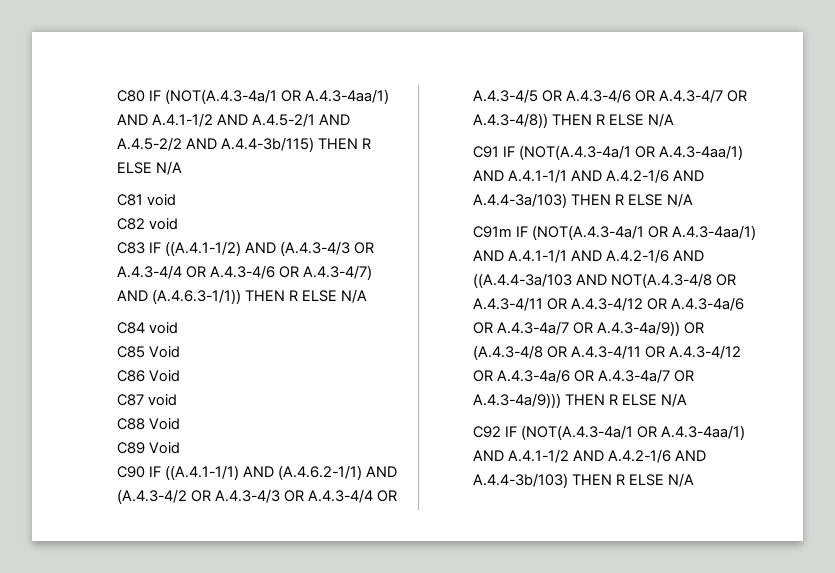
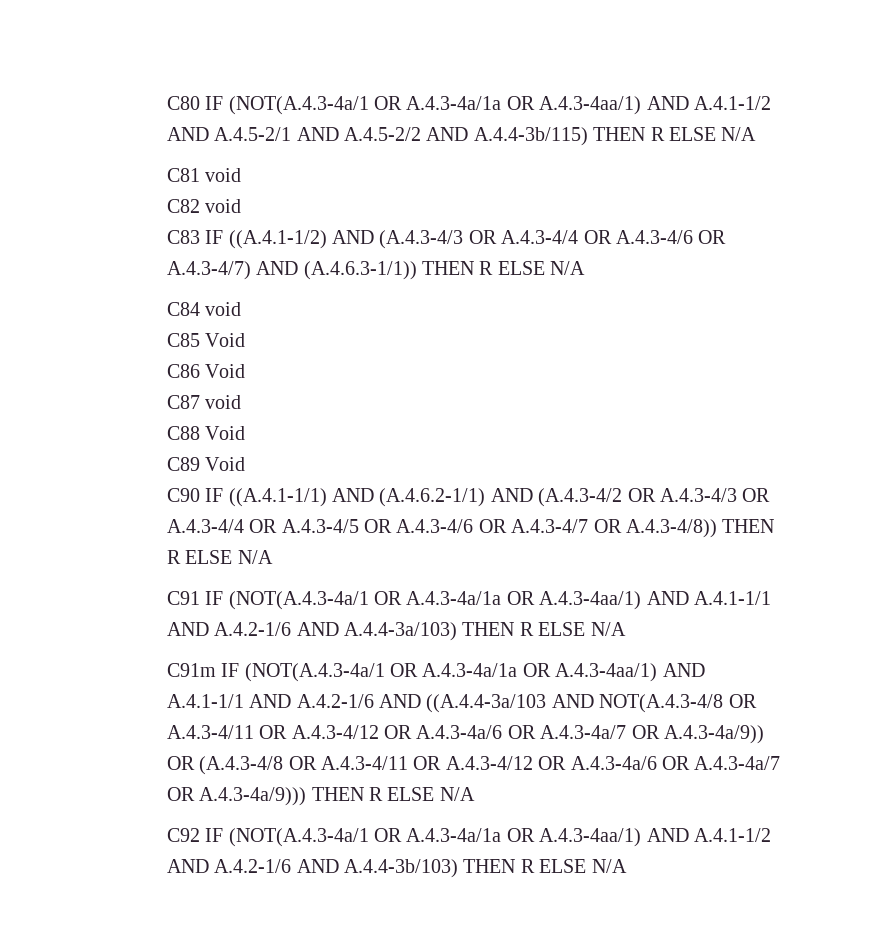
(301, 96) none -> [406,96,535,110] A.4.3-4a/1a OR
(655, 152) none -> [406,591,535,605] A.4.3-4a/1a OR
(668, 232) none -> [422,663,551,677] A.4.3-4a/1a OR
(657, 432) none -> [406,828,535,842] A.4.3-4a/1a OR

